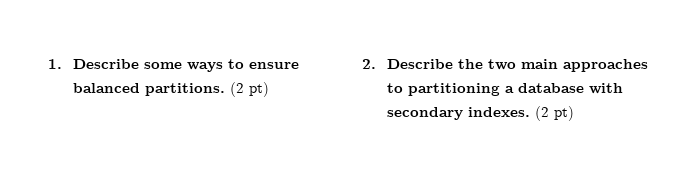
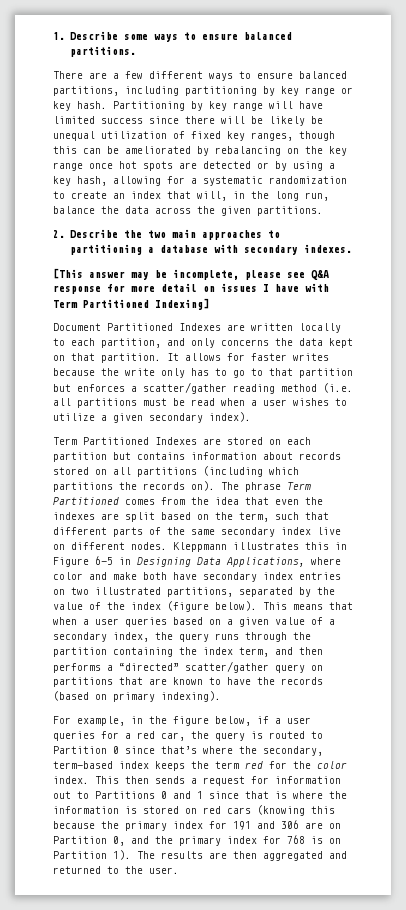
[230,82,270,97] (2 pt) -> [53,71,347,81] [53,86,353,96] [53,101,323,111] [53,116,323,126] [53,131,335,141] [53,146,347,156] [53,161,335,171] [53,176,347,186] [53,191,329,201] [53,206,323,216] // There are a few different ways to ensure balanced partitions, including partitioning by key range or key hash. Partitioning by key range will have limited success since there will be likely be unequal utilization of fixed key ranges, though this can be ameliorated by rebalancing on the key range once hot spots are detected or by using a key hash, allowing for a systematic randomization to create an index that will, in the long run, balance the data across the given partitions.
[535,106,575,121] (2 pt) -> [53,268,329,280] [53,283,329,294] [53,298,209,310] [53,323,341,333] [53,338,353,348] [53,353,329,363] [53,368,353,378] [53,382,353,394] [53,398,347,408] [53,412,251,423] [53,437,311,445] [53,452,341,462] [53,466,299,477] [53,481,311,492] [53,497,323,505] [53,512,329,522] [53,527,341,537] [53,542,347,552] [53,556,341,567] [53,572,341,582] [53,587,335,597] [53,601,353,612] [53,617,335,627] [53,632,311,642] [53,647,323,657] [53,661,323,673] [53,677,323,687] [53,691,221,702] [53,716,311,726] [53,731,323,741] [53,746,323,756] [53,761,347,771] [53,776,341,786] [53,791,347,799] [53,805,335,816] [53,820,341,831] [53,835,341,846] [53,850,347,861] [53,866,179,874] // [This answer may be incomplete, please see Q&A response for more detail on issues I have with Term Partitioned Indexing] // Document Partitioned Indexes are written locally to each partition, and only concerns the data kept on that partition. It allows for faster writes because the write only has to go to that partition but enforces a scatter/gather reading method (i.e. all partitions must be read when a user wishes to utilize a given secondary index). // Term Partitioned Indexes are stored on each partition but contains information about records stored on all partitions (including which partitions the records on). The phrase Term Partitioned comes from the idea that even the indexes are split based on the term, such that different parts of the same secondary index live on different nodes. Kleppmann illustrates this in Figure 6-5 in Designing Data Applications, where color and make both have secondary index entries on two illustrated partitions, separated by the value of the index (figure below). This means that when a user queries based on a given value of a secondary index, the query runs through the partition containing the index term, and then performs a “directed” scatter/gather query on partitions that are known to have the records (based on primary indexing). // For example, in the figure below, if a user queries for a red car, the query is routed to Partition 0 since that’s where the secondary, term-based index keeps the term red for the color index. This then sends a request for information out to Partitions 0 and 1 since that is where the information is stored on red cars (knowing this because the primary index for 191 and 306 are on Partition 0, and the primary index for 768 is on Partition 1). The results are then aggregated and returned to the user.

